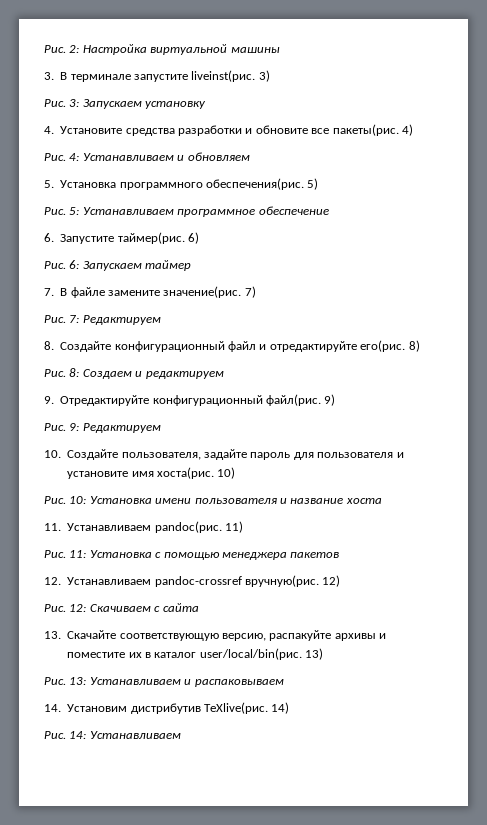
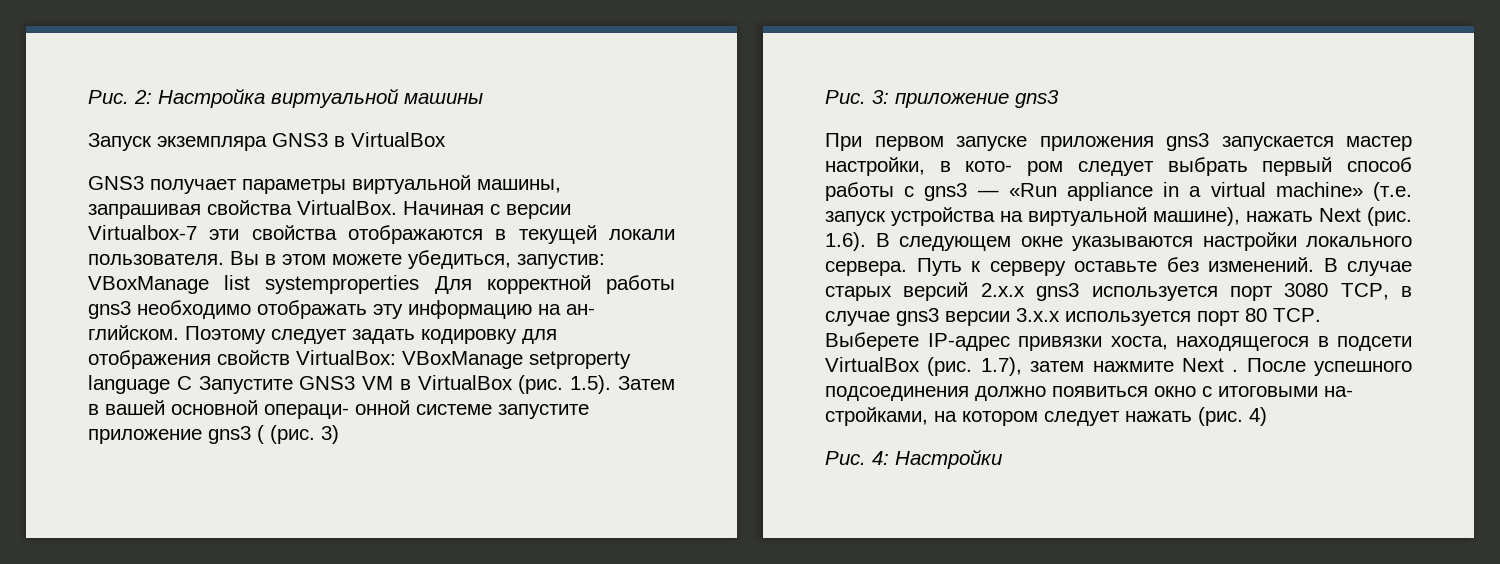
[44,70,270,82] [44,99,207,109] [44,124,413,136] [44,152,250,161] [44,178,319,190] [44,206,329,217] [44,232,199,244] [44,260,192,271] [44,286,256,298] [44,315,161,325] [44,340,420,352] [44,368,224,379] [44,394,336,406] [44,423,161,433] [44,449,404,460] [67,467,236,479] [44,496,382,504] [44,521,243,533] [44,550,340,560] [44,575,341,587] [44,603,199,612] [44,630,387,641] [67,648,324,660] [44,677,284,687] [44,702,290,714] [44,731,181,739] 3. В терминале запустите liveinst(рис. 3) // Рис. 3: Запускаем установку // 4. Установите средства разработки и обновите все пакеты(рис. 4) // Рис. 4: Устанавливаем и обновляем // 5. Установка программного обеспечения(рис. 5) // Рис. 5: Устанавливаем программное обеспечение // 6. Запустите таймер(рис. 6) // Рис. 6: Запускаем таймер // 7. В файле замените значение(рис. 7) // Рис. 7: Редактируем // 8. Создайте конфигурационный файл и отредактируйте его(рис. 8) // Рис. 8: Создаем и редактируем // 9. Отредактируйте конфигурационный файл(рис. 9) // Рис. 9: Редактируем // 10. Создайте пользователя, задайте пароль для пользователя и установите имя хоста(рис. 10) // Рис. 10: Установка имени пользователя и название хоста // 11. Устанавливаем pandoc(рис. 11) // Рис. 11: Установка с помощью менеджера пакетов // 12. Устанавливаем pandoc-crossref вручную(рис. 12) // Рис. 12: Скачиваем с сайта // 13. Скачайте соответствующую версию, распакуйте архивы и поместите их в каталог user/local/bin(рис. 13) // Рис. 13: Устанавливаем и распаковываем // 14. Установим дистрибутив TeXlive(рис. 14) // Рис. 14: Устанавливаем -> [88,132,446,151] [88,175,561,194] [88,200,571,219] [88,225,675,244] [88,250,605,269] [88,275,675,294] [88,300,595,319] [88,325,557,344] [88,350,631,369] [88,375,675,394] [88,400,589,419] [88,425,339,444] [825,90,1059,108] [825,133,1412,151] [825,157,1412,176] [825,182,1412,201] [825,207,1412,226] [825,232,1412,251] [825,257,1412,276] [825,282,1412,301] [825,308,1321,326] [825,332,1412,351] [825,357,1412,376] [825,386,1353,401] [825,407,1267,426] [825,449,1002,469] Запуск экземпляра GNS3 в VirtualBox // GNS3 получает параметры виртуальной машины, запрашивая свойства VirtualBox. Начиная с версии Virtualbox-7 эти свойства отображаются в текущей локали пользователя. Вы в этом можете убедиться, запустив: VBoxManage list systemproperties Для корректной работы gns3 необходимо отображать эту информацию на ан- глийском. Поэтому следует задать кодировку для отображения свойств VirtualBox: VBoxManage setproperty language C Запустите GNS3 VM в VirtualBox (рис. 1.5). Затем в вашей основной операци- онной системе запустите приложение gns3 ( (рис. 3) // Рис. 3: приложение gns3 // При первом запуске приложения gns3 запускается мастер настройки, в кото- ром следует выбрать первый способ работы с gns3 — «Run appliance in a virtual machine» (т.е. запуск устройства на виртуальной машине), нажать Next (рис. 1.6). В следующем окне указываются настройки локального сервера. Путь к серверу оставьте без изменений. В случае старых версий 2.x.x gns3 используется порт 3080 TCP, в случае gns3 версии 3.x.x используется порт 80 TCP. Выберете IP-адрес привязки хоста, находящегося в подсети VirtualBox (рис. 1.7), затем нажмите Next . После успешного подсоединения должно появиться окно с итоговыми на- стройками, на котором следует нажать (рис. 4) // Рис. 4: Настройки

